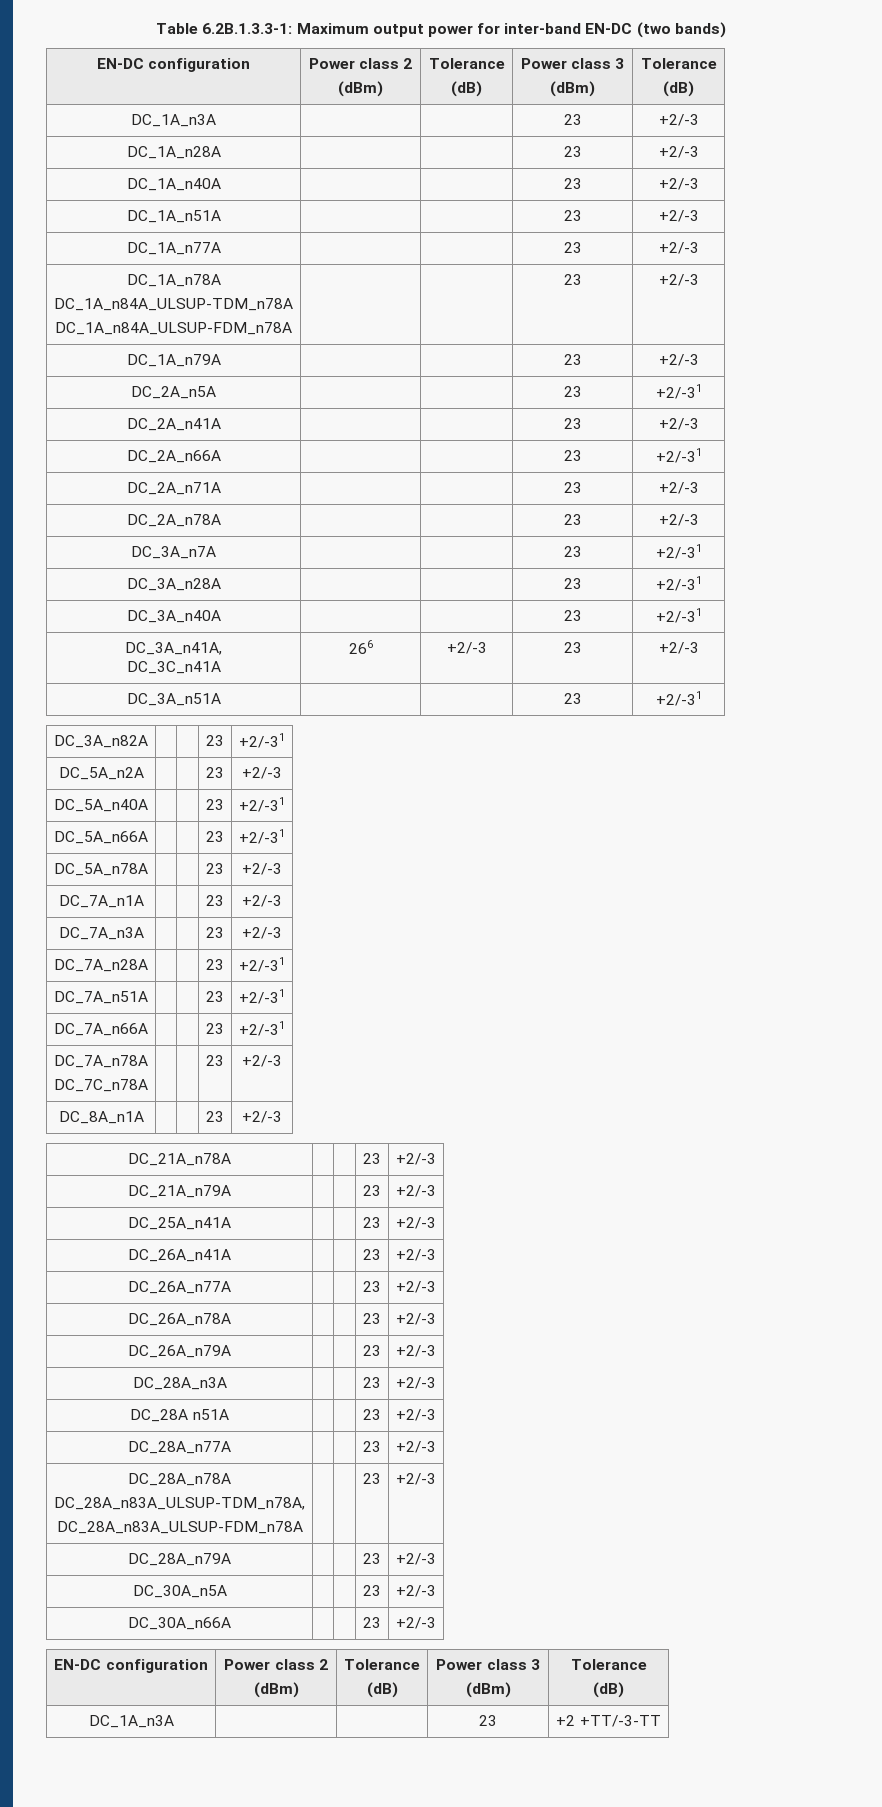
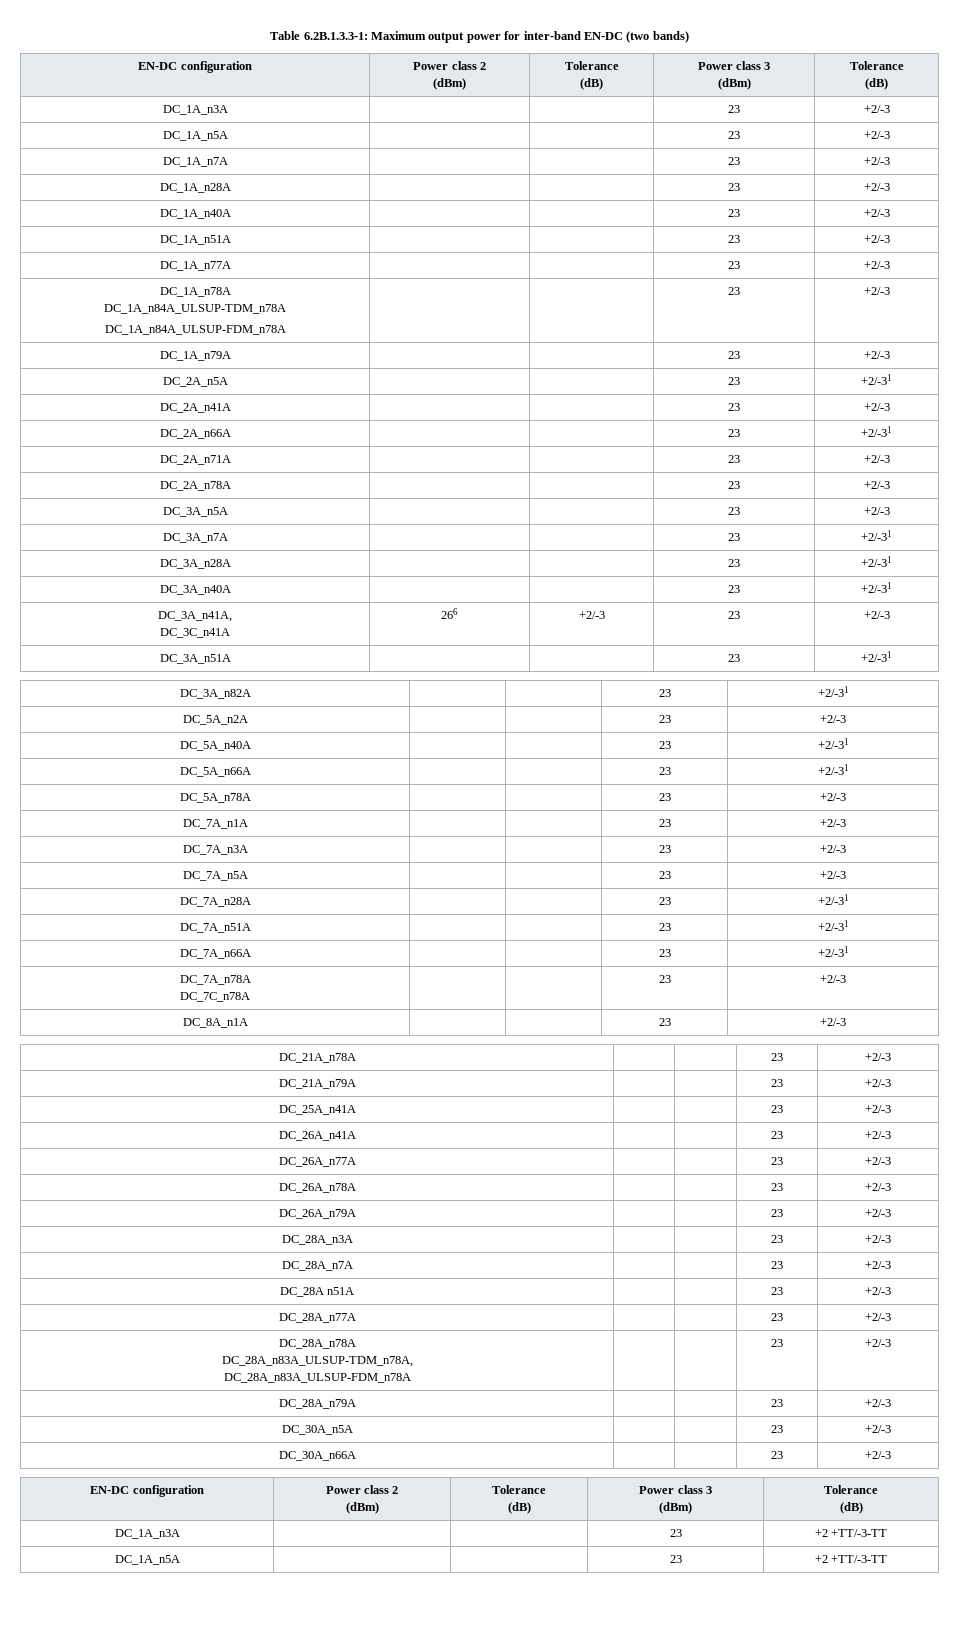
(699, 120) none -> [162,131,228,141] [728,131,740,139] [863,131,890,139] [162,157,228,167] [728,157,740,165] [863,157,890,165] // DC_1A_n5A | | | 23 | +2/-3 // DC_1A_n7A | | | 23 | +2/-3
(699, 520) none -> [162,507,228,517] [728,507,740,515] [863,507,890,515] // DC_3A_n5A | | | 23 | +2/-3
(282, 933) none -> [182,871,248,881] [658,871,671,879] [820,871,846,879] // DC_7A_n5A | | | 23 | +2/-3
(436, 1383) none -> [281,1261,353,1271] [771,1261,783,1269] [865,1261,891,1269] // DC_28A_n7A | | | 23 | +2/-3
(661, 1721) none -> [114,1555,180,1565] [669,1555,682,1563] [814,1555,888,1563] // DC_1A_n5A | | | 23 | +2 +TT/-3-TT

